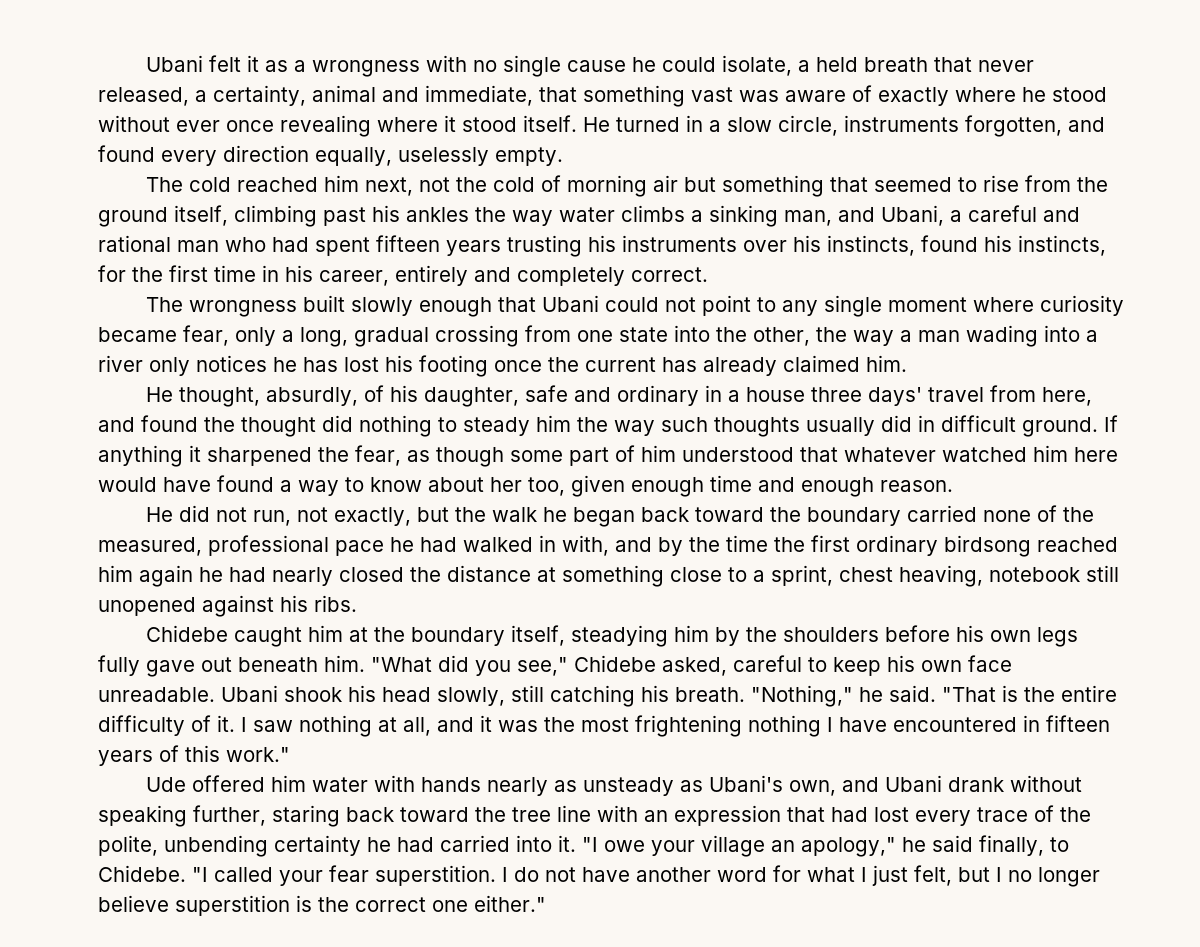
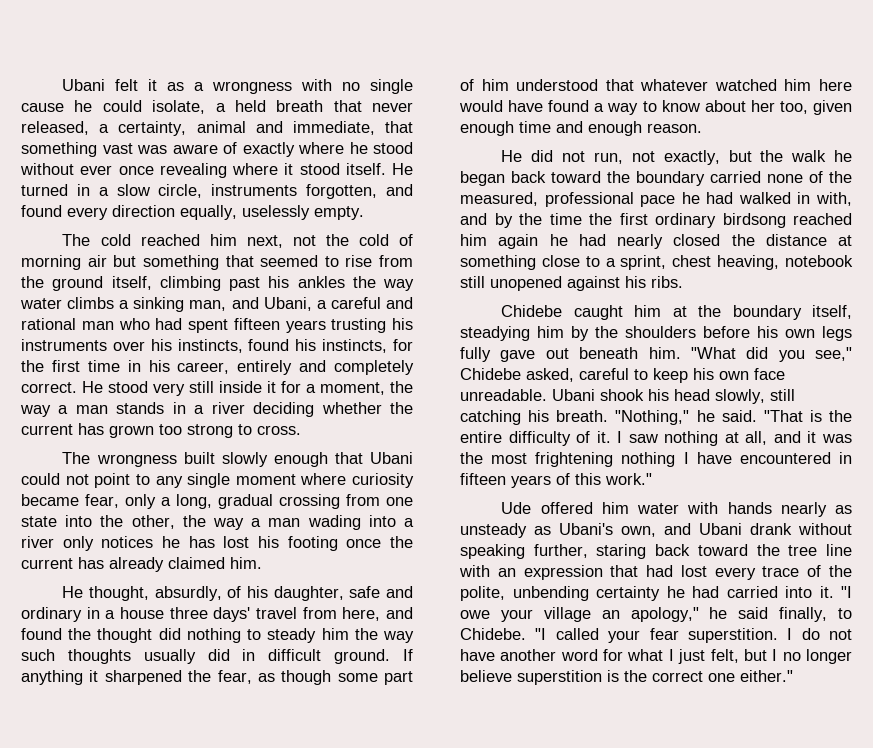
(708, 274) none -> [82,381,413,396] [20,402,414,417] [21,423,301,438] He stood very still inside it for a moment, the way a man stands in a river deciding whether the current has grown too strong to cross.

